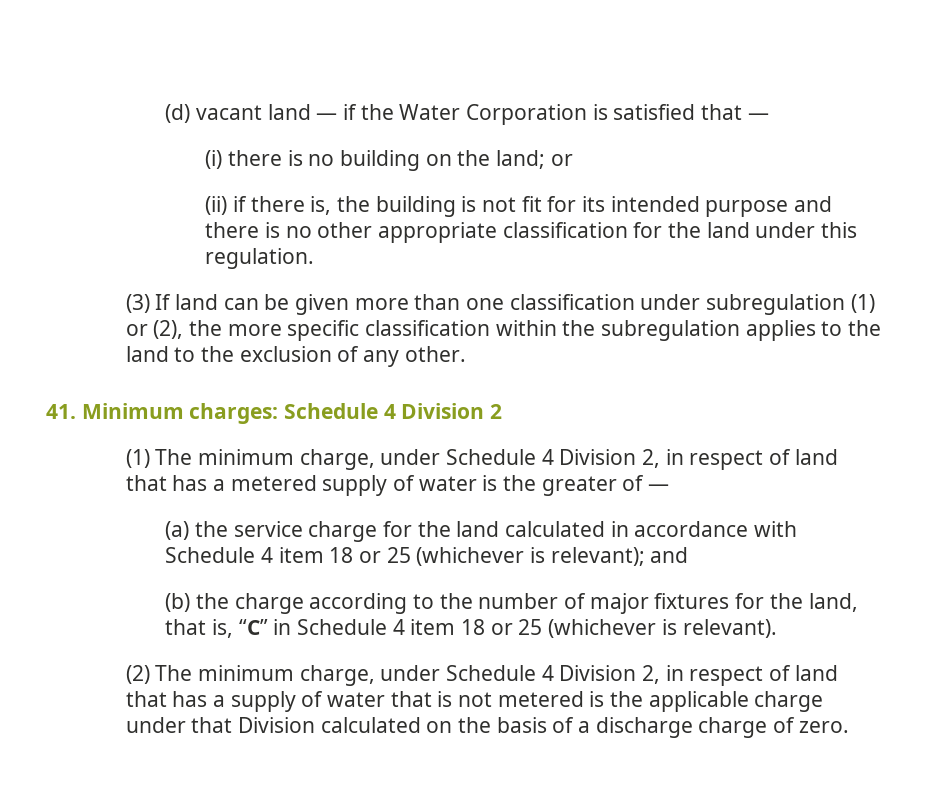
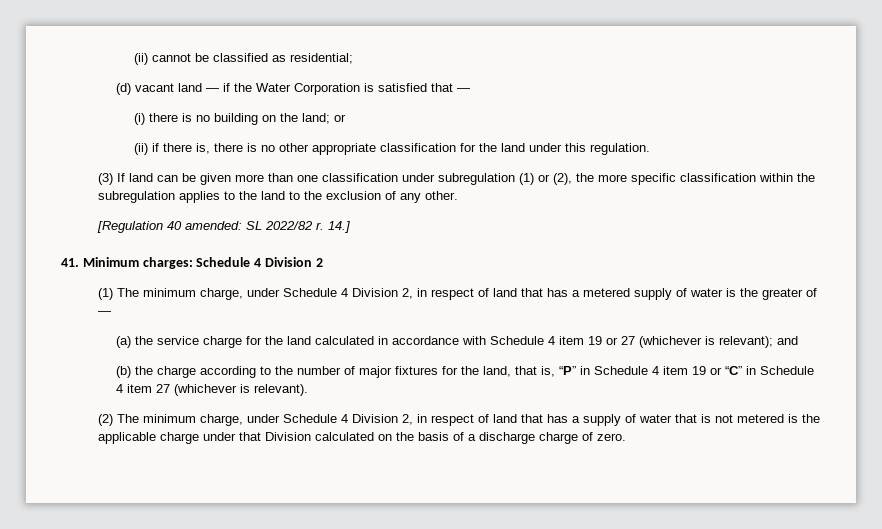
(165, 113) none -> [134,53,354,65] (ii) cannot be classified as residential; //
[336,196,832,217] the building is not fit for its intended purpose and -> (211, 148) none
(466, 354) none -> [96,221,350,233] // [Regulation 40 amended: SL 2022/82 r. 14.]
[329,547,411,563] 18 or 25 -> [587,336,635,345] 19 or 27
(234, 628) none -> [558,366,722,375] “P” in Schedule 4 item 19 or
[461,619,543,635] 18 or 25 -> [155,384,170,393] 27

